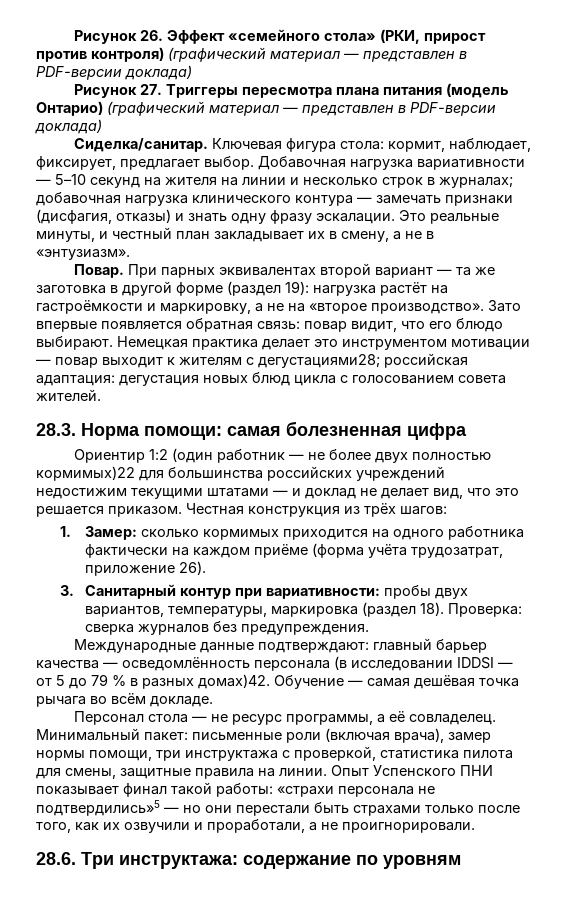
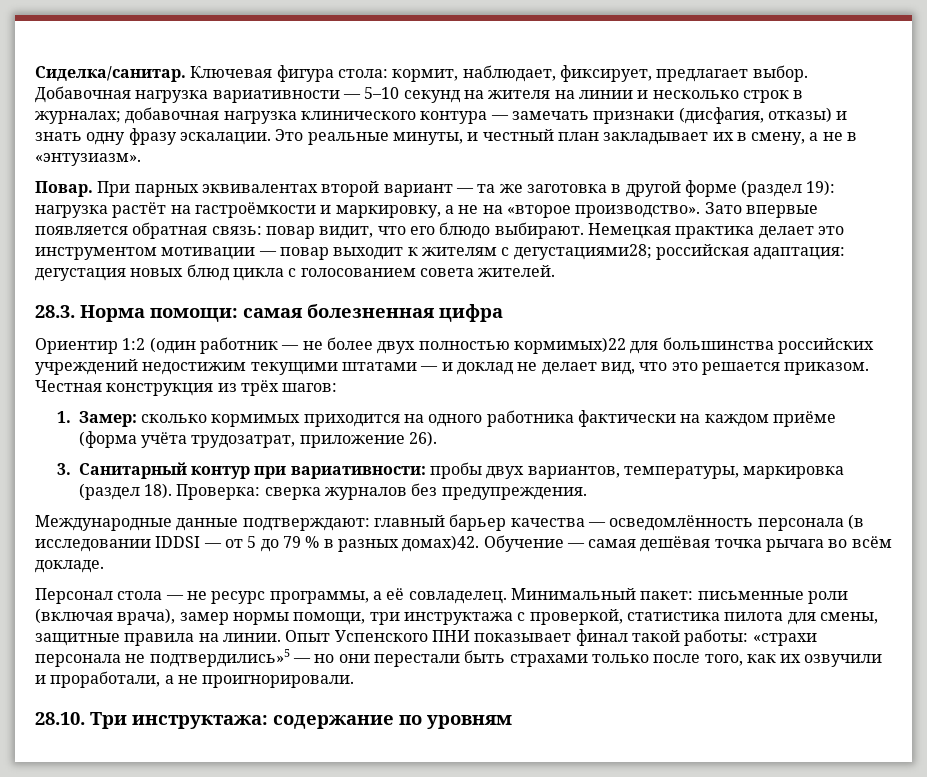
[73,29,486,44] [36,47,467,62] [36,65,192,80] [73,83,509,98] [36,101,496,116] [35,119,102,134] Рисунок 26. Эффект «семейного стола» (РКИ, прирост против контроля) (графический материал — представлен в PDF-версии доклада) // Рисунок 27. Триггеры пересмотра плана питания (модель Онтарио) (графический материал — представлен в PDF-версии доклада) // -> (35, 74) none
[36,852,76,865] 28.6. -> [35,712,85,725] 28.10.

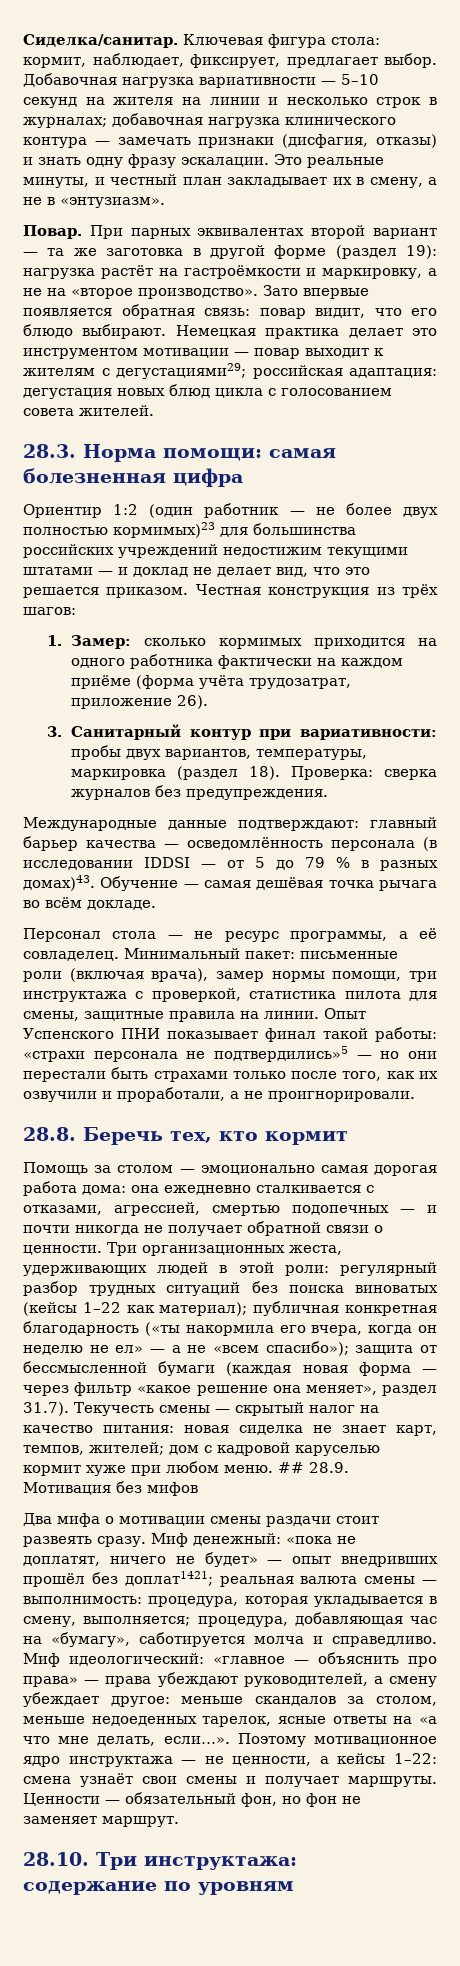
[513,244,652,260] дегустациями28; -> [116,363,246,379] дегустациями29;
[513,337,626,354] кормимых)22 -> [113,522,215,538] кормимых)23
[402,535,480,552] домах)42. -> [23,875,95,891] домах)43.
(355, 681) none -> [23,1127,348,1145] [23,1162,437,1176] [23,1181,374,1196] [23,1202,437,1216] [23,1221,383,1236] [23,1242,342,1256] [23,1262,437,1276] [23,1281,438,1296] [23,1301,438,1316] [23,1321,437,1336] [23,1341,437,1356] [23,1361,437,1376] [23,1382,437,1396] [23,1402,379,1416] [23,1425,437,1436] [23,1442,380,1456] [23,1461,349,1476] [23,1481,198,1496] [23,1513,379,1527] [23,1533,356,1547] [23,1552,438,1567] [23,1571,437,1587] [23,1596,437,1607] [23,1612,437,1627] [23,1632,437,1647] [23,1652,437,1667] [23,1672,437,1687] [23,1692,437,1707] [23,1716,438,1727] [23,1733,437,1747] [23,1753,437,1767] [23,1773,437,1787] [23,1792,361,1807] [23,1816,179,1827] // 28.8. Беречь тех, кто кормит // Помощь за столом — эмоционально самая дорогая работа дома: она ежедневно сталкивается с отказами, агрессией, смертью подопечных — и почти никогда не получает обратной связи о ценности. Три организационных жеста, удерживающих людей в этой роли: регулярный разбор трудных ситуаций без поиска виноватых (кейсы 1–22 как материал); публичная конкретная благодарность («ты накормила его вчера, когда он неделю не ел» — а не «всем спасибо»); защита от бессмысленной бумаги (каждая новая форма — через фильтр «какое решение она меняет», раздел 31.7). Текучесть смены — скрытый налог на качество питания: новая сиделка не знает карт, темпов, жителей; дом с кадровой каруселью кормит хуже при любом меню. ## 28.9. Мотивация без мифов // Два мифа о мотивации смены раздачи стоит развеять сразу. Миф денежный: «пока не доплатят, ничего не будет» — опыт внедривших прошёл без доплат1421; реальная валюта смены — выполнимость: процедура, которая укладывается в смену, выполняется; процедура, добавляющая час на «бумагу», саботируется молча и справедливо. Миф идеологический: «главное — объяснить про права» — права убеждают руководителей, а смену убеждает другое: меньше скандалов за столом, меньше недоеденных тарелок, ясные ответы на «а что мне делать, если…». Поэтому мотивационное ядро инструктажа — не ценности, а кейсы 1–22: смена узнаёт свои смены и получает маршруты. Ценности — обязательный фон, но фон не заменяет маршрут.

